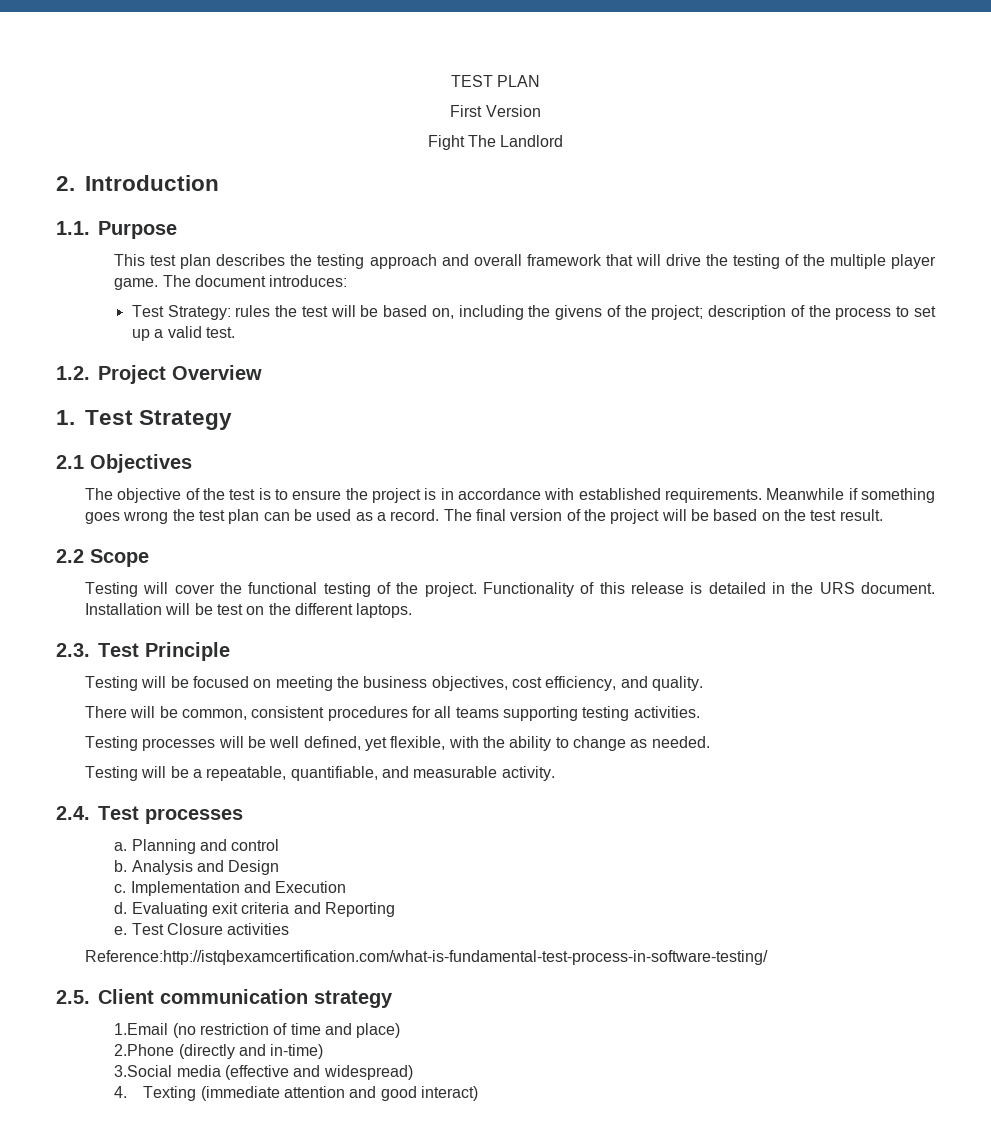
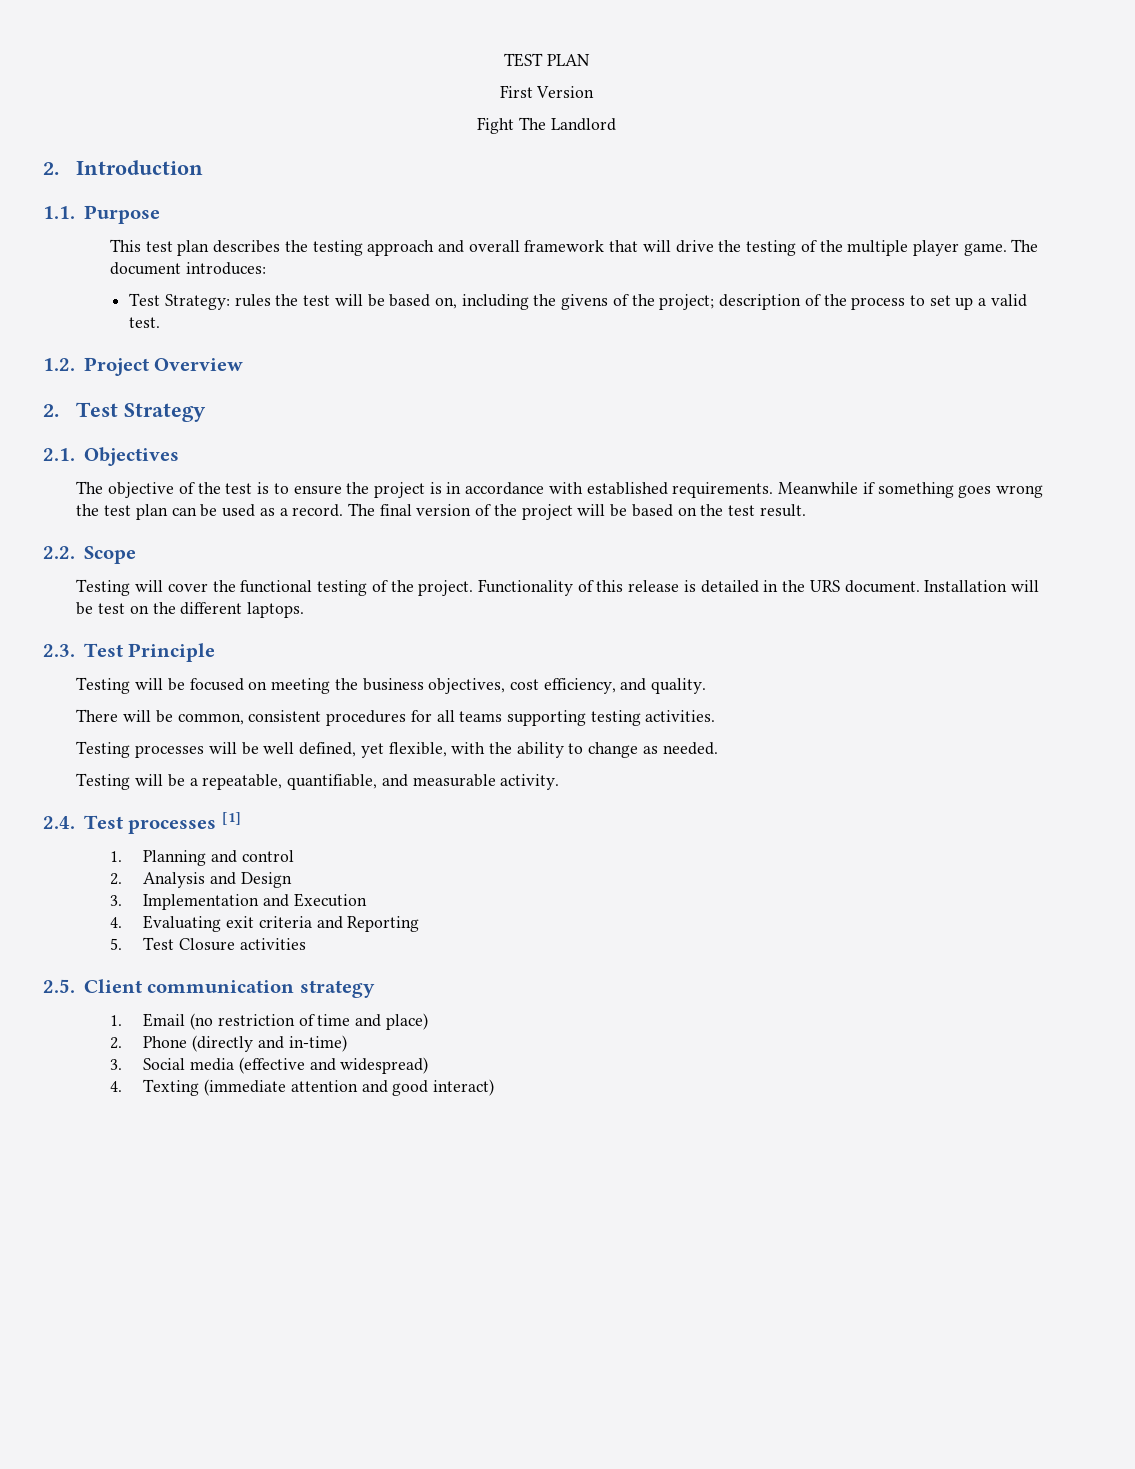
[56,410,75,425] 1. -> [43,404,59,417] 2.
[56,455,84,469] 2.1 -> [43,448,75,461] 2.1.
[56,549,84,563] 2.2 -> [43,546,75,559] 2.2.
[114,842,128,851] // a. -> [221,812,241,825] [109,851,122,862] [1] // 1.
[114,860,128,872] b. -> [109,873,122,885] 2.
[114,884,127,893] c. -> [109,895,122,906] 3.
[114,902,128,914] d. -> [109,917,122,928] 4.
[114,926,128,935] e. -> [109,938,122,950] 5.
[85,950,769,965] // Reference:http://istqbexamcertification.com/what-is-fundamental-test-process-in-software-testing/ -> (306, 944) none
[114,1023,169,1035] 1.Email -> [109,1013,186,1027] 1. Email
[114,1044,175,1056] 2.Phone -> [109,1036,188,1049] 2. Phone
[114,1065,173,1077] 3.Social -> [109,1058,186,1070] 3. Social

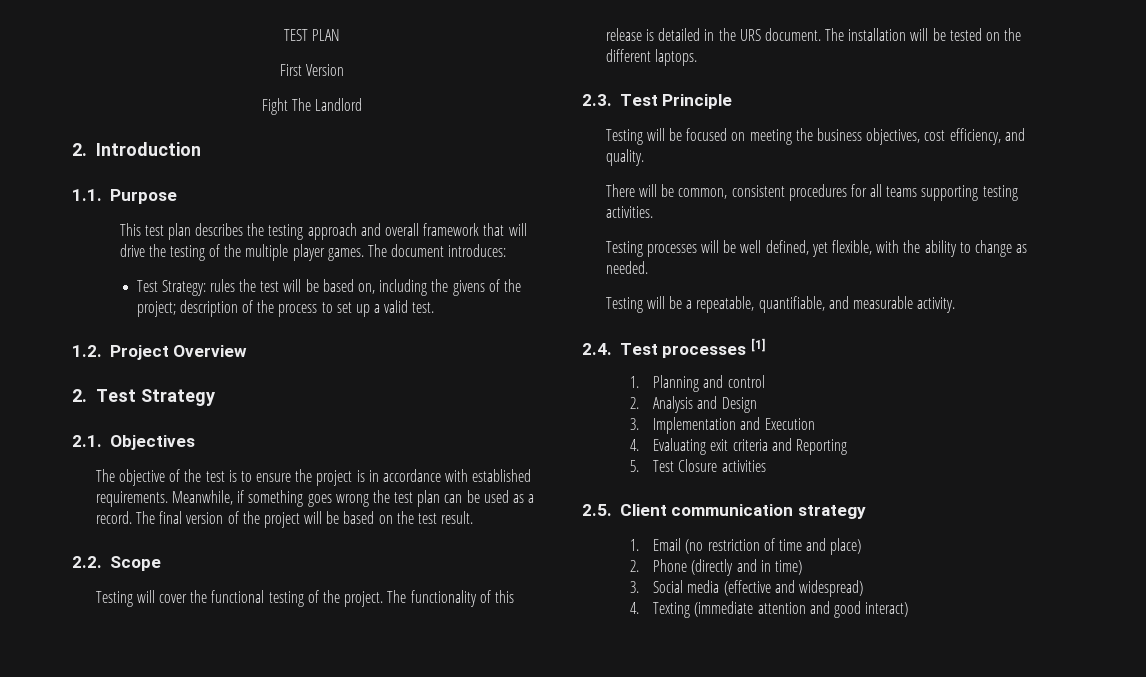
[963,243,1007,256] game. -> [327,248,364,261] games.
[778,482,859,494] Meanwhile -> [171,490,233,505] Meanwhile,
[478,579,574,596] Functionality -> [387,590,477,607] The functionality
[924,580,1039,592] [76,602,126,615] Installation will be test -> [825,28,982,41] The installation will be tested
[288,1035,347,1052] in-time) -> [760,560,803,575] in time)

